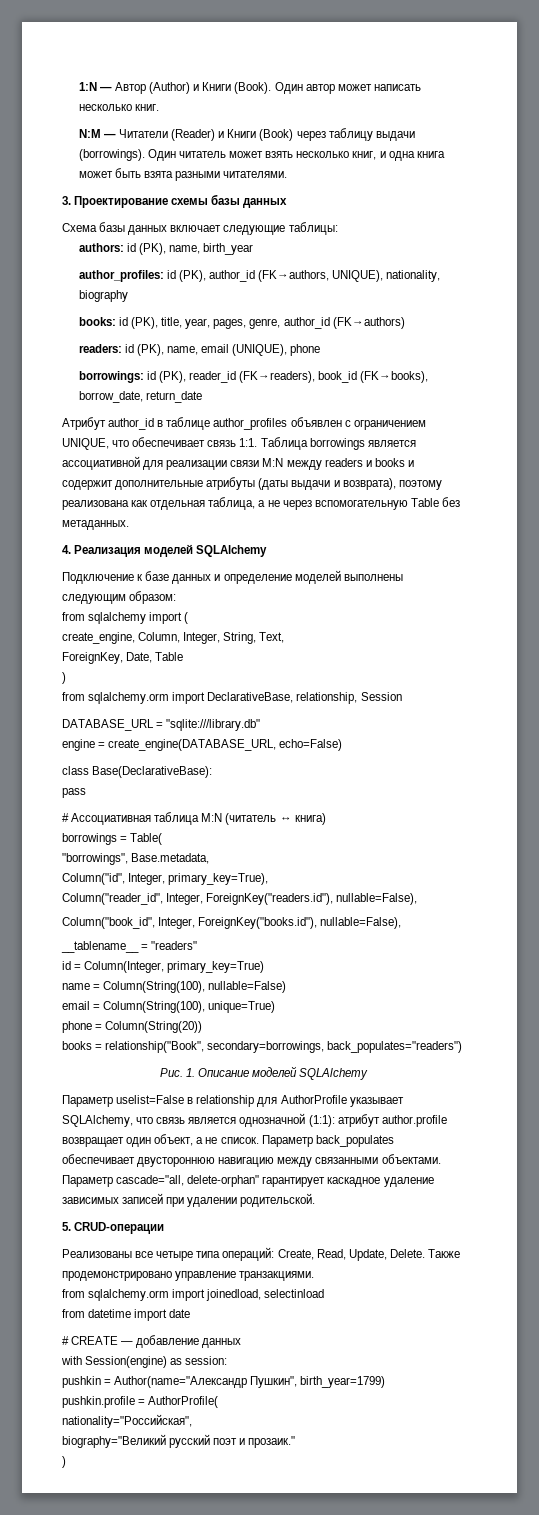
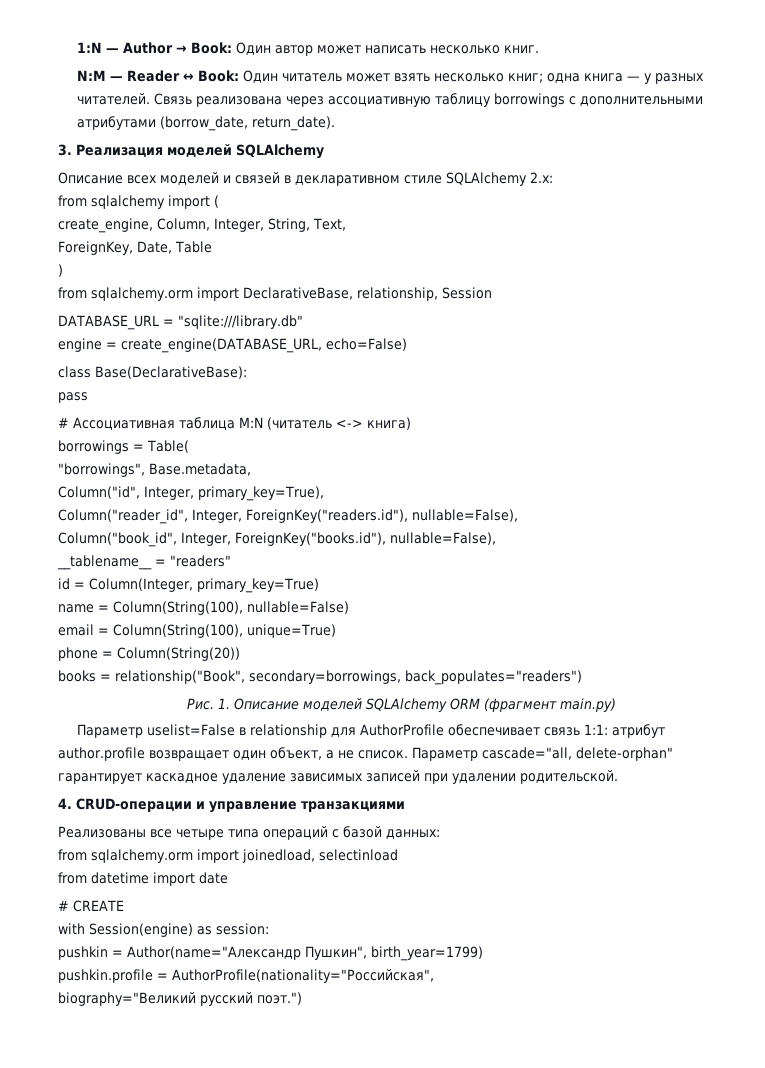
[115,82,272,94] Автор (Author) и Книги (Book). -> [123,42,233,54] Author → Book:
[119,128,415,141] [78,149,145,161] Читатели (Reader) и Книги (Book) через таблицу выдачи (borrowings). -> [127,70,240,82] Reader ↔ Book:
[352,151,445,161] [78,168,288,181] [62,194,288,208] [62,222,338,235] [78,243,254,255] [78,270,441,282] [78,290,128,302] [78,317,405,329] [78,344,321,356] [78,371,429,383] [78,391,202,403] [62,417,426,430] [62,437,416,450] [62,456,414,470] [62,477,442,490] [62,497,460,510] [62,520,129,530] [62,544,268,557] [62,570,403,584] [62,591,177,604] книг, и одна книга может быть взята разными читателями. // 3. Проектирование схемы базы данных // Схема базы данных включает следующие таблицы: // authors: id (PK), name, birth_year // author_profiles: id (PK), author_id (FK→authors, UNIQUE), nationality, biography // books: id (PK), title, year, pages, genre, author_id (FK→authors) // readers: id (PK), name, email (UNIQUE), phone // borrowings: id (PK), reader_id (FK→readers), book_id (FK→books), borrow_date, return_date // Атрибут author_id в таблице author_profiles объявлен с ограничением UNIQUE, что обеспечивает связь 1:1. Таблица borrowings является ассоциативной для реализации связи M:N между readers и books и содержит дополнительные атрибуты (даты выдачи и возврата), поэтому реализована как отдельная таблица, а не через вспомогательную Table без метаданных. // 4. Реализация моделей SQLAlchemy // Подключение к базе данных и определение моделей выполнены следующим образом: -> [508,73,705,84] [77,93,704,107] [77,116,336,131] [58,144,324,159] [58,172,553,186] книг; одна книга — у разных читателей. Связь реализована через ассоциативную таблицу borrowings с дополнительными атрибутами (borrow_date, return_date). // 3. Реализация моделей SQLAlchemy // Описание всех моделей и связей в декларативном стиле SQLAlchemy 2.x:
[279,817,292,822] ↔ -> [336,419,363,428] <->
(369, 1074) none -> [449,698,616,712] ORM (фрагмент main.py)
[349,1097,404,1107] [62,1113,335,1127] указывает SQLAlchemy, что связь является однозначной (1:1): -> [448,724,609,736] обеспечивает связь 1:1:
[315,1135,394,1147] [62,1154,441,1167] [62,1175,113,1187] back_populates обеспечивает двустороннюю навигацию между связанными объектами. Параметр -> (478, 754) none
[62,1222,71,1231] 5. -> [58,798,72,809] 4.
(165, 1228) none -> [196,801,405,813] и управление транзакциями
[222,1247,460,1261] [62,1271,315,1281] операций: Create, Read, Update, Delete. Также продемонстрировано управление транзакциями. -> [263,826,440,840] операций с базой данных:
[121,1335,242,1348] — добавление данных -> (124, 906) none
[148,1396,219,1408] [62,1414,192,1428] AuthorProfile( // nationality="Российская", -> [172,969,434,983] AuthorProfile(nationality="Российская",
[213,1436,296,1448] [62,1456,66,1468] поэт и прозаик." // ) -> [257,992,302,1005] поэт.")

